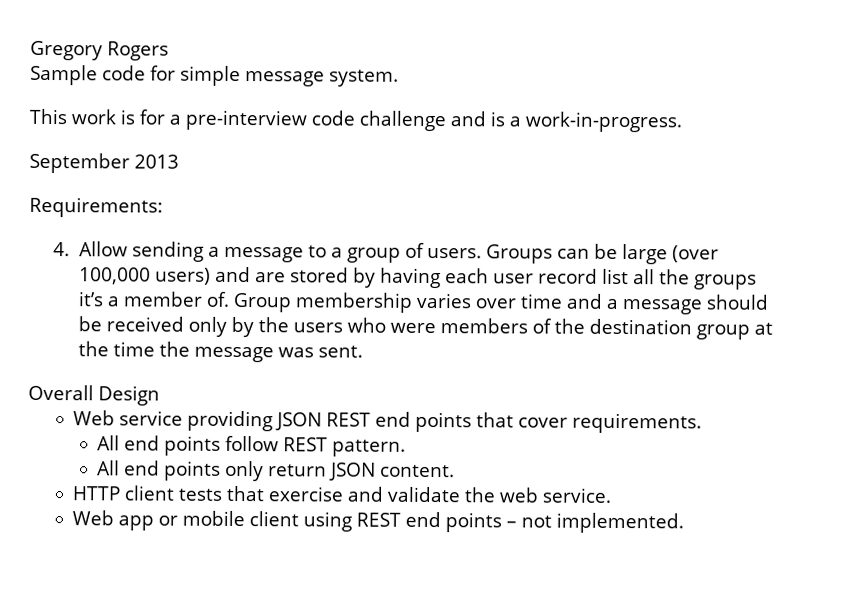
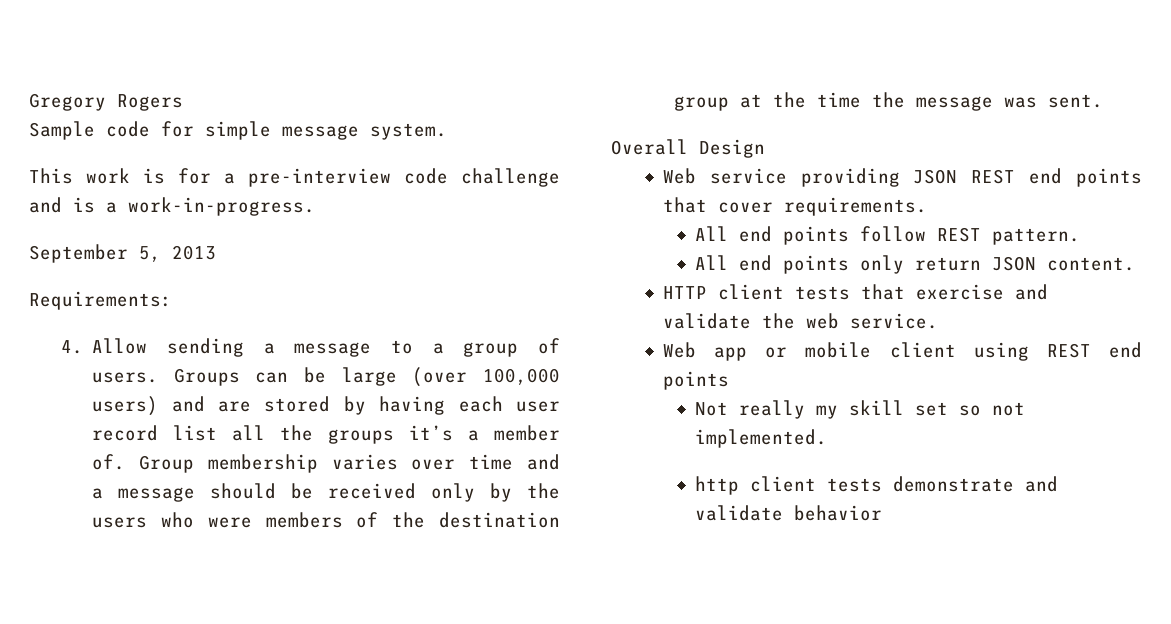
(130, 163) none -> [139,246,161,262] 5,
[505,512,684,534] – not implemented. -> [694,400,1025,419] [694,429,827,448] [694,476,1058,495] [694,505,882,521] // Not really my skill set so not implemented. // http client tests demonstrate and validate behavior

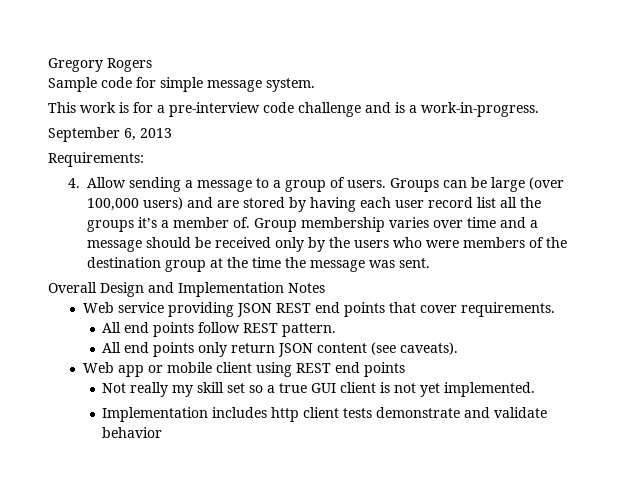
[139,246,161,262] 5, -> [124,128,136,141] 6,
(765, 148) none -> [148,282,325,297] and Implementation Notes
[1046,257,1135,271] [662,284,1048,300] [662,313,938,329] content. // HTTP client tests that exercise and validate the web service. -> [317,342,459,355] content (see caveats).
[991,402,1025,416] not -> [267,382,441,397] a true GUI client is not yet
(827, 438) none -> [102,407,268,422] Implementation includes

